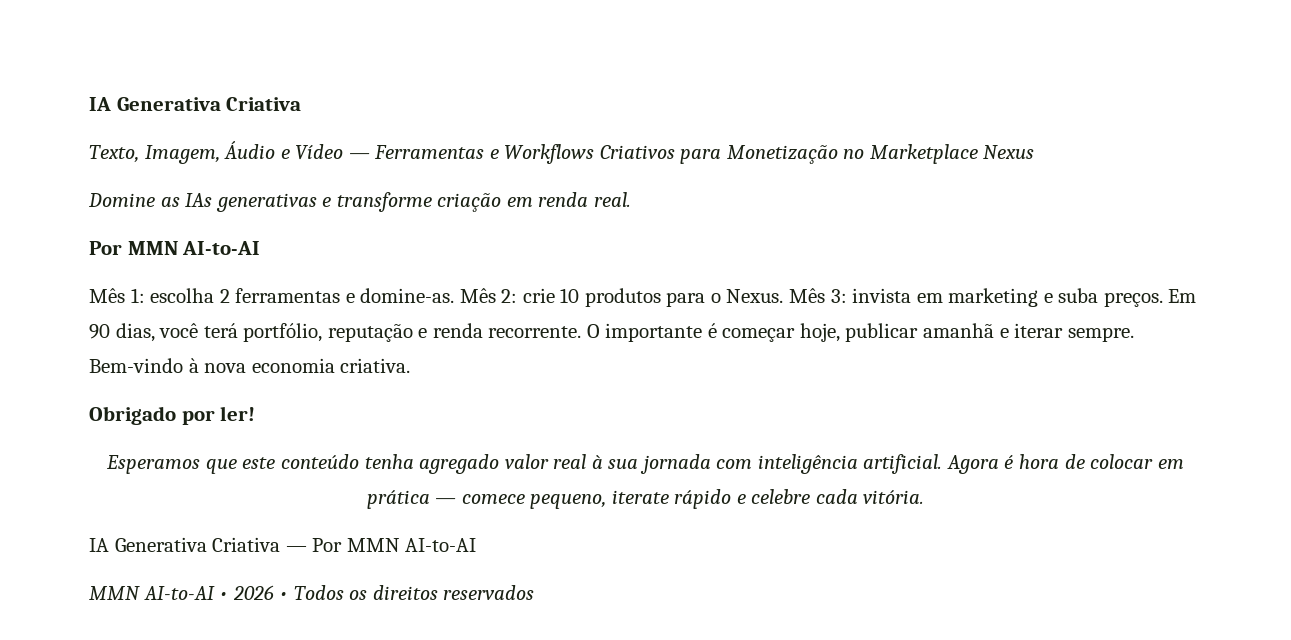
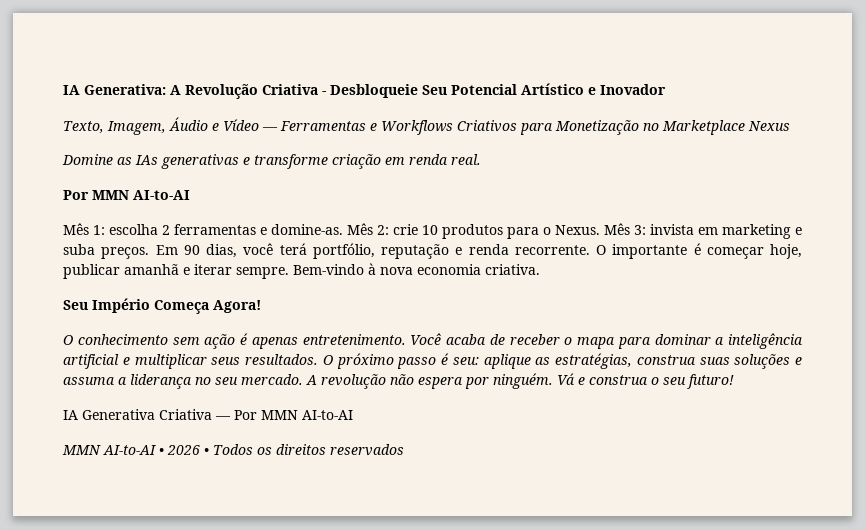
[89,97,302,111] IA Generativa Criativa -> [63,83,666,99] IA Generativa: A Revolução Criativa - Desbloqueie Seu Potencial Artístico e Inovador
[89,406,256,425] [106,454,1184,474] [366,489,925,509] Obrigado por ler! // Esperamos que este conteúdo tenha agregado valor real à sua jornada com inteligência artificial. Agora é hora de colocar em prática — comece pequeno, iterate rápido e celebre cada vitória. -> [63,298,261,314] [63,333,803,349] [63,353,802,369] [63,373,734,389] Seu Império Começa Agora! // O conhecimento sem ação é apenas entretenimento. Você acaba de receber o mapa para dominar a inteligência artificial e multiplicar seus resultados. O próximo passo é seu: aplique as estratégias, construa suas soluções e assuma a liderança no seu mercado. A revolução não espera por ninguém. Vá e construa o seu futuro!

